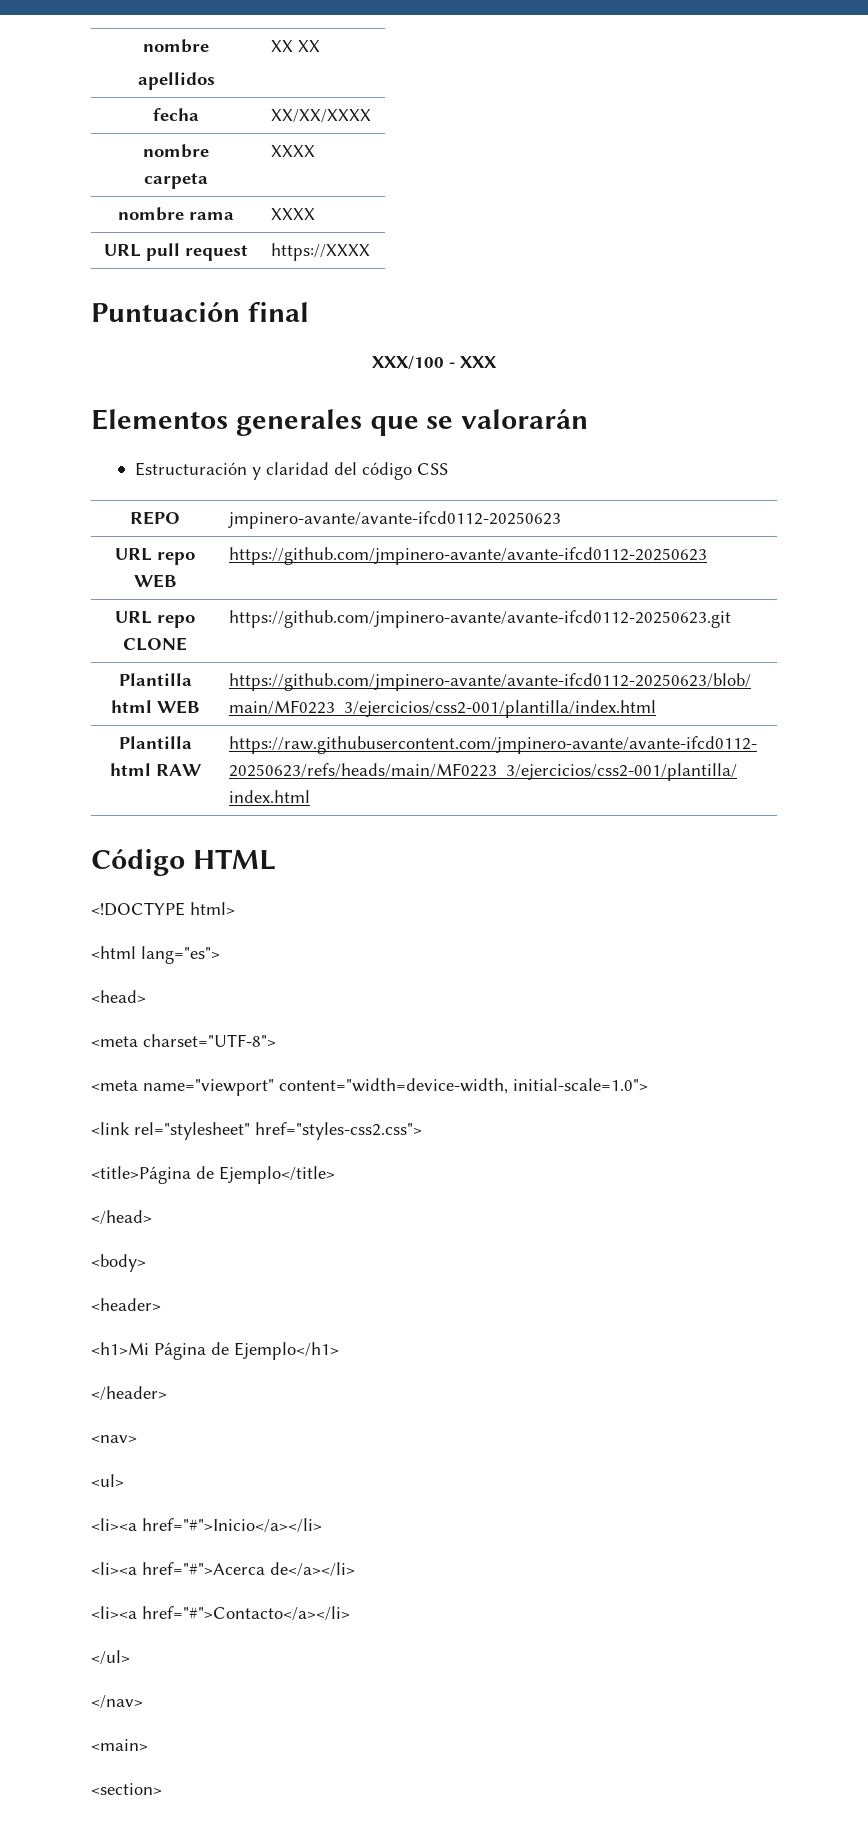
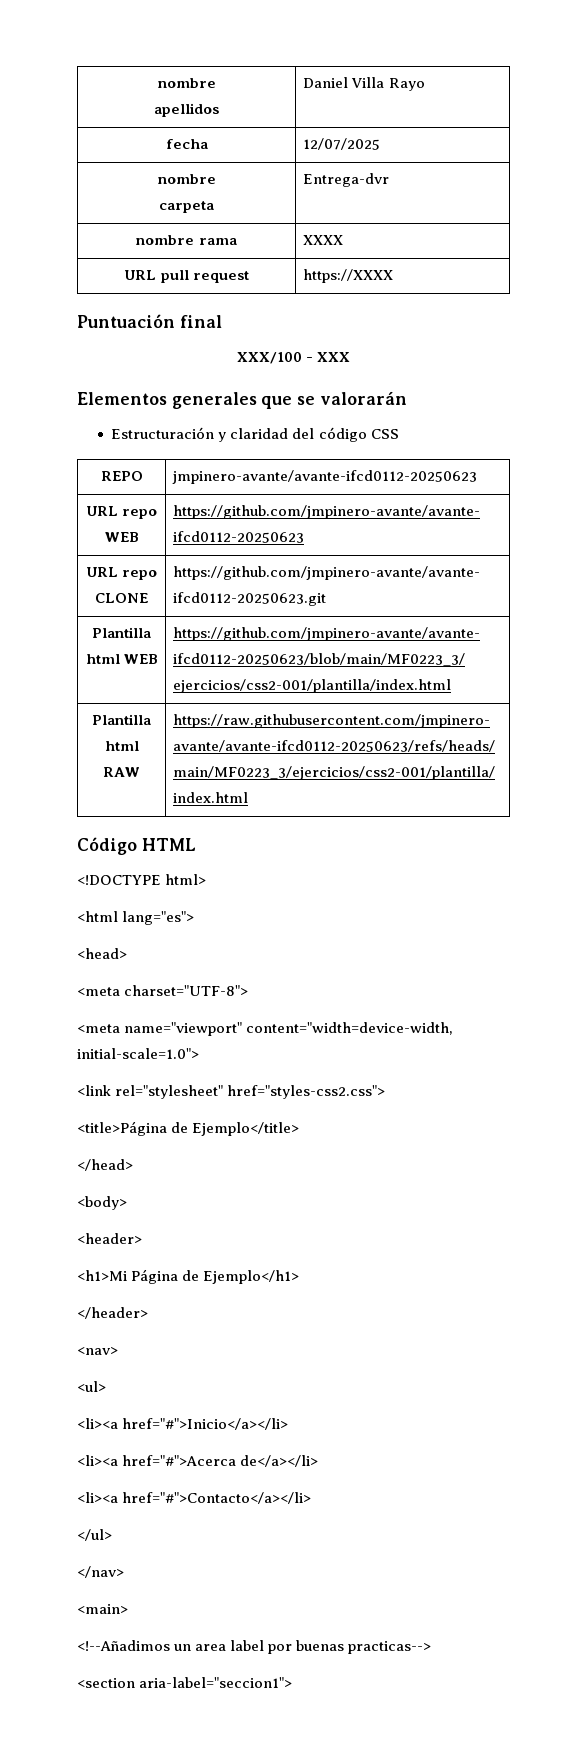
[271,40,321,52] XX XX -> [303,77,425,91] Daniel Villa Rayo
[271,109,372,123] XX/XX/XXXX -> [303,138,381,150] 12/07/2025
[271,145,316,157] XXXX -> [303,173,390,187] Entrega-dvr
[91,1783,162,1795] <section> -> [77,1640,432,1654] [77,1677,293,1688] <!--Añadimos un area label por buenas practicas--> // <section aria-label="seccion1">

